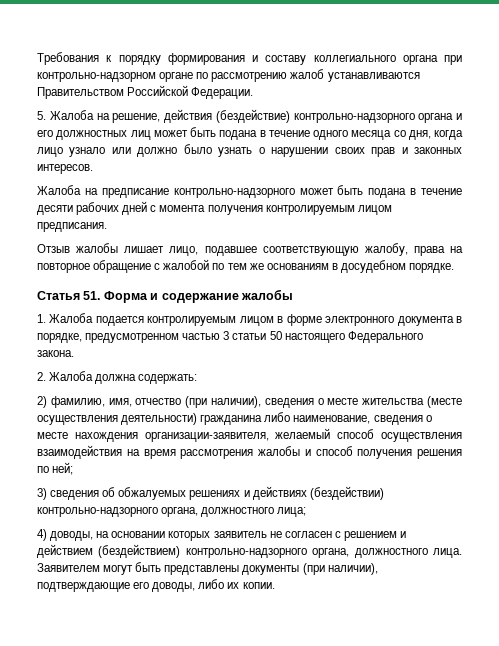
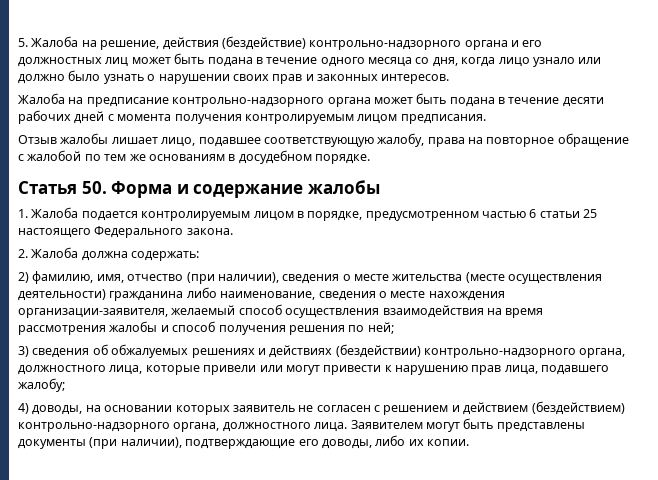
[37,52,462,65] [37,69,420,82] [37,85,254,99] Требования к порядку формирования и составу коллегиального органа при контрольно-надзорном органе по рассмотрению жалоб устанавливаются Правительством Российской Федерации. // -> (18, 42) none
(295, 193) none -> [327,97,371,107] органа
[83,291,101,300] 51. -> [81,181,107,194] 50.
[286,314,462,326] [37,331,282,343] форме электронного документа в порядке, предусмотренном частью 3 статьи 50 -> [307,209,598,221] порядке, предусмотренном частью 6 статьи 25
[277,507,307,517] лица; -> [109,365,610,375] [18,378,65,392] лица, которые привели или могут привести к нарушению прав лица, подавшего жалобу;

